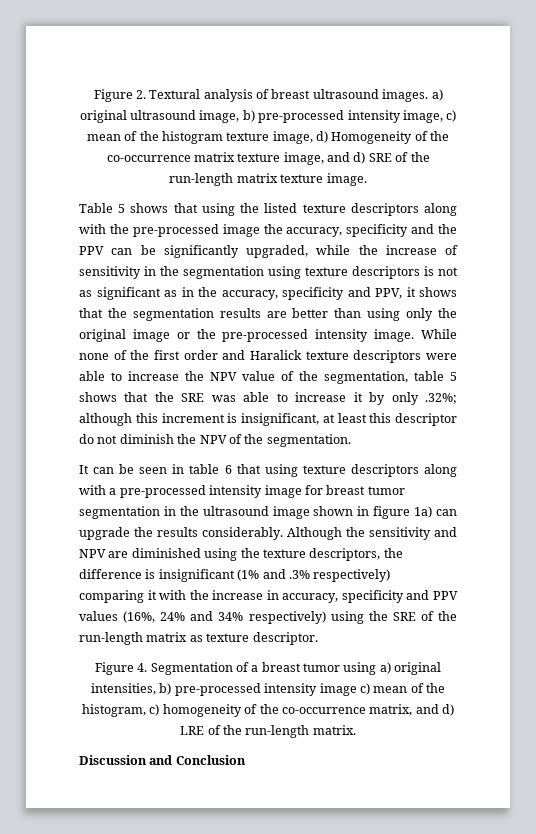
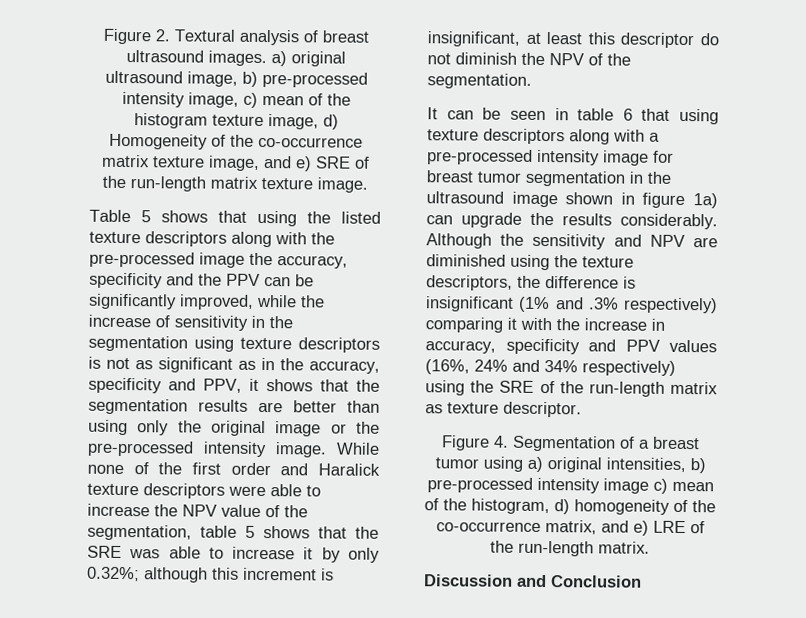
[353,152,366,164] d) -> [295,156,312,172] e)
[246,245,308,258] upgraded, -> [179,294,254,310] improved,
[425,393,457,404] .32%; -> [87,566,140,582] 0.32%;
[149,704,160,716] c) -> [554,499,570,515] d)
[442,704,454,716] d) -> [632,520,649,536] e)

